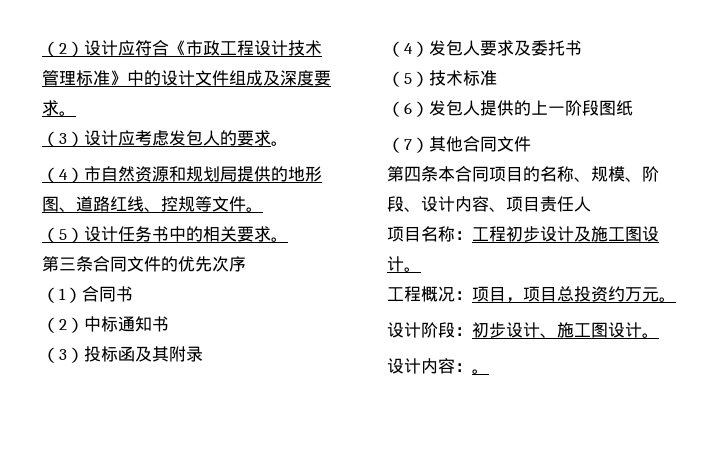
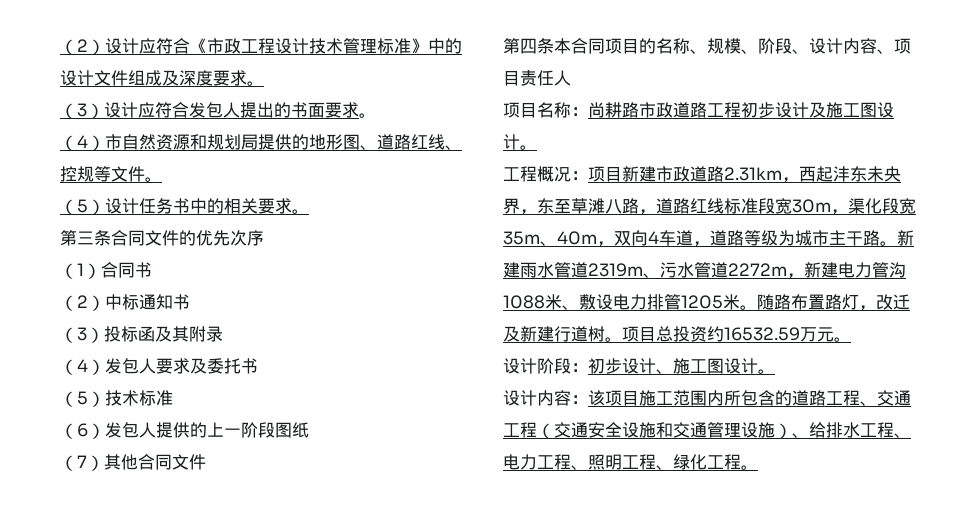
[135,130,237,146] 考虑发包人的 -> [155,102,325,118] 符合发包人提出的书面
(472, 235) none -> [588,102,707,118] 尚耕路市政道路
[506,297,523,303] ， -> [622,166,901,183] [503,198,916,215] [503,230,914,247] [503,262,906,279] [503,294,910,311] [503,326,622,342] 新建市政道路2.31km，西起沣东未央界，东至草滩八路，道路红线标准段宽30m，渠化段宽35m、40m，双向4车道，道路等级为城市主干路。新建雨水管道2319m、污水管道2272m，新建电力管沟1088米、敷设电力排管1205米。随路布置路灯，改迁及新建行道树。
(625, 294) none -> [724,327,800,341] 16532.59
(472, 367) none -> [588,390,911,406] [503,422,911,439] [503,454,741,470] 该项目施工范围内所包含的道路工程、交通工程（交通安全设施和交通管理设施）、给排水工程、电力工程、照明工程、绿化工程

